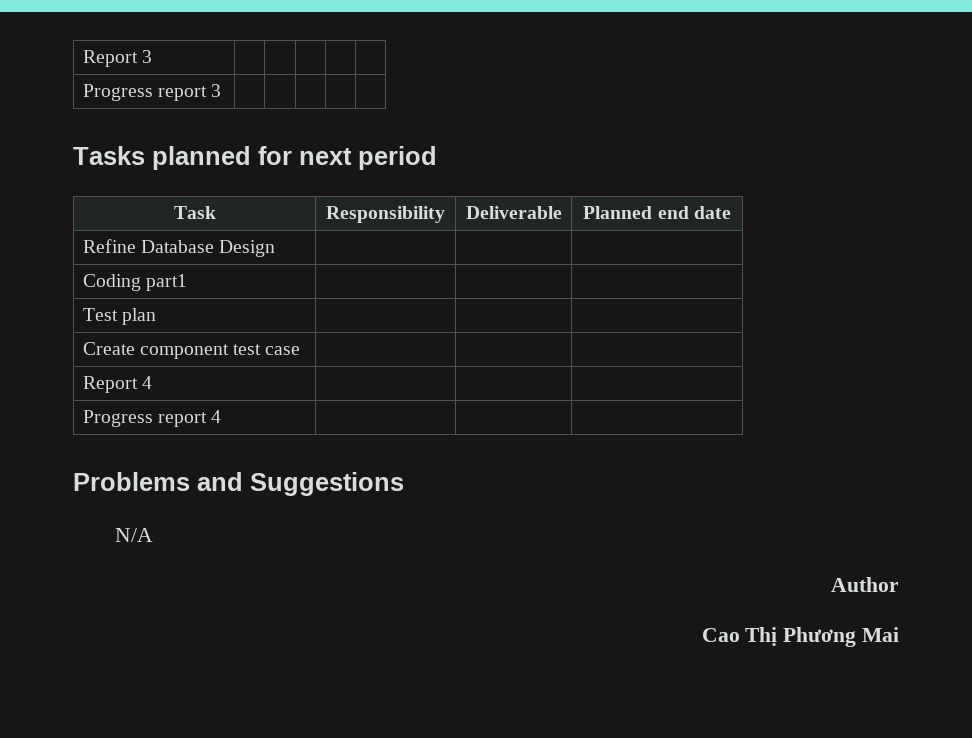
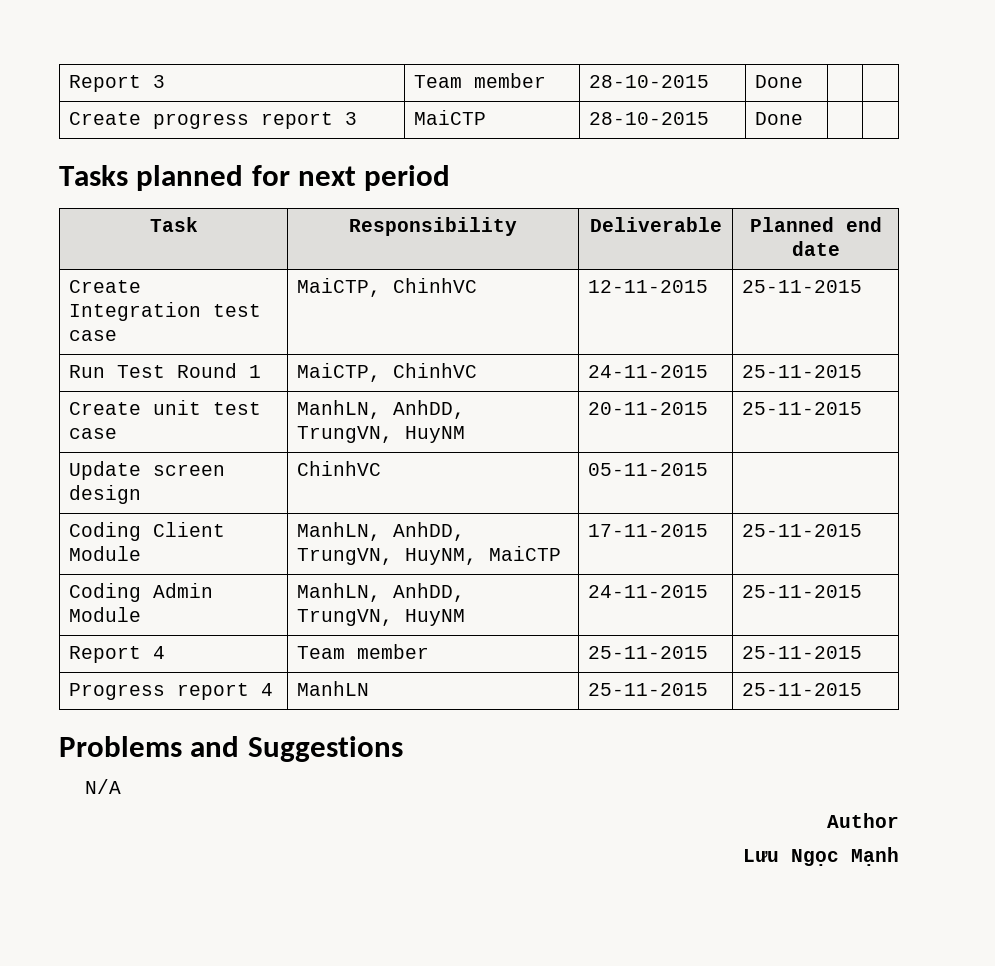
[82,84,153,101] | | | | // Progress -> [414,73,547,88] [589,75,710,88] [755,75,804,88] [69,112,250,129] Team member | 28-10-2015 | Done | | // Create progress
(222, 90) | | -> [414,110,487,125] [589,112,710,125] [755,112,804,125] MaiCTP | 28-10-2015 | Done
[82,239,276,257] [82,274,187,291] [82,308,156,325] [82,342,301,359] [82,376,152,393] Refine Database Design | | | // Coding part1 | | | // Test plan | | | // Create component test case | | | // Report 4 | | | -> [69,280,142,293] [69,302,262,321] [69,330,118,341] [297,278,478,297] [588,280,709,293] [742,280,863,293] [69,363,262,378] [297,363,478,382] [588,365,709,378] [742,365,863,378] [69,400,262,415] [69,428,118,439] [297,400,466,419] [297,426,466,443] [588,402,709,415] [742,402,863,415] [69,461,226,480] [69,485,142,504] [297,461,382,476] [588,463,709,476] [69,522,226,541] [69,546,142,561] [297,522,466,541] [297,546,562,565] [588,524,709,537] [742,524,863,537] [69,583,214,602] [69,607,142,622] [297,583,466,602] [297,609,466,626] [588,585,709,598] [742,585,863,598] [69,646,166,663] [297,644,430,659] [588,646,709,659] [742,646,863,659] Create Integration test case | MaiCTP, ChinhVC | 12-11-2015 | 25-11-2015 // Run Test Round 1 | MaiCTP, ChinhVC | 24-11-2015 | 25-11-2015 // Create unit test case | ManhLN, AnhDD, TrungVN, HuyNM | 20-11-2015 | 25-11-2015 // Update screen design | ChinhVC | 05-11-2015 | // Coding Client Module | ManhLN, AnhDD, TrungVN, HuyNM, MaiCTP | 17-11-2015 | 25-11-2015 // Coding Admin Module | ManhLN, AnhDD, TrungVN, HuyNM | 24-11-2015 | 25-11-2015 // Report 4 | Team member | 25-11-2015 | 25-11-2015
(222, 416) | | -> [297,681,370,696] [588,683,709,696] [742,683,863,696] ManhLN | 25-11-2015 | 25-11-2015
[701,627,899,647] Cao Thị Phương Mai -> [743,847,899,866] Lưu Ngọc Mạnh

